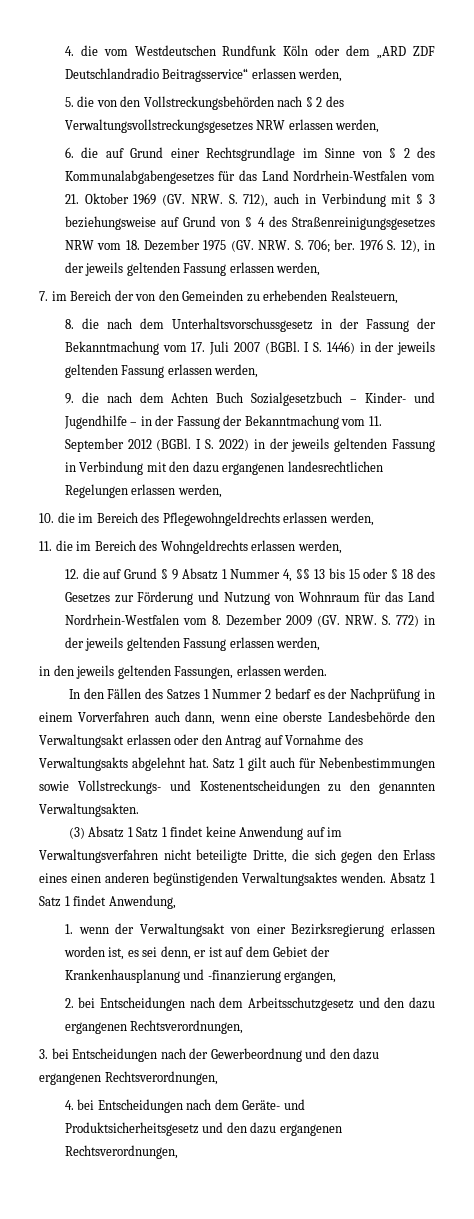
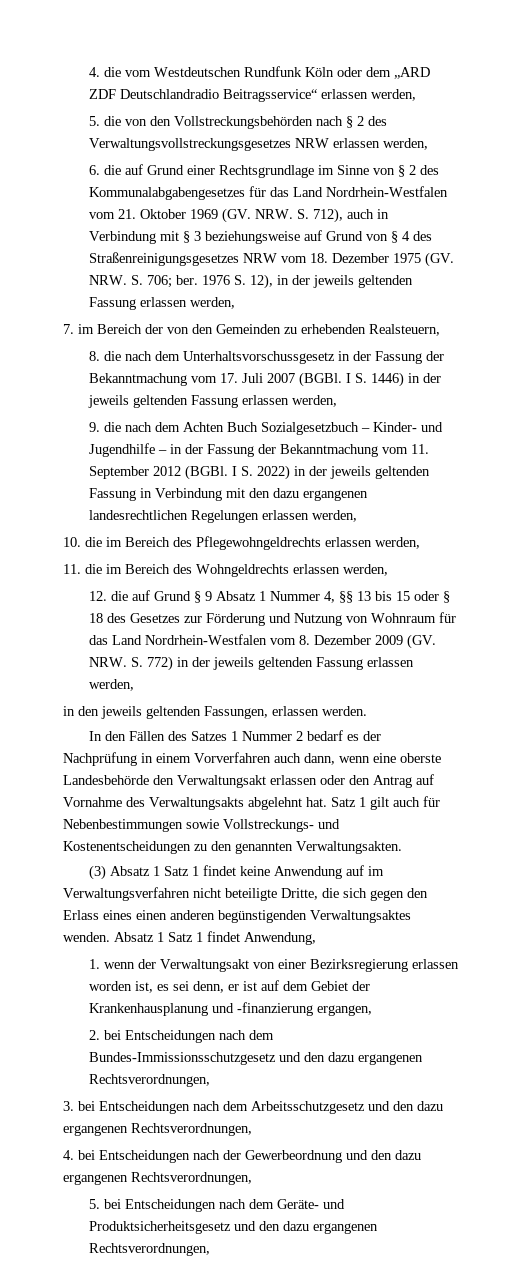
(244, 1002) none -> [88,1052,423,1065] [88,1074,210,1087] [63,1101,248,1114] Bundes-Immissionsschutzgesetz und den dazu ergangenen Rechtsverordnungen, // 3. bei Entscheidungen nach dem
[39,1049,48,1059] 3. -> [63,1150,74,1160] 4.
[64,1100,74,1110] 4. -> [88,1199,100,1209] 5.

